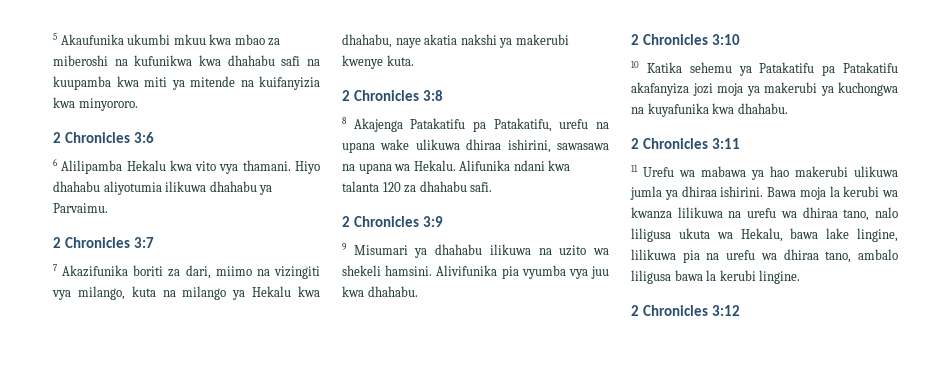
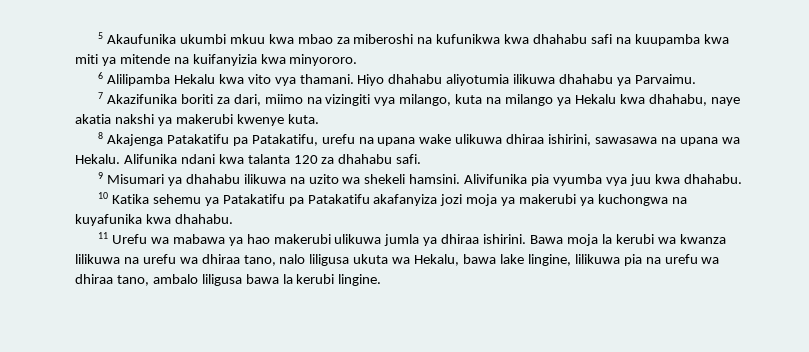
[53,132,155,143] // 2 Chronicles 3:6 -> (358, 60) none
[53,237,155,248] // 2 Chronicles 3:7 -> (696, 79) none
[342,90,444,101] // 2 Chronicles 3:8 -> (319, 119) none
[342,216,444,227] // 2 Chronicles 3:9 -> (422, 159) none
[631,34,741,45] // 2 Chronicles 3:10 -> (742, 179) none
[631,138,741,149] // 2 Chronicles 3:11 -> (233, 219) none
[631,305,741,316] // 2 Chronicles 3:12 -> (382, 280) none

